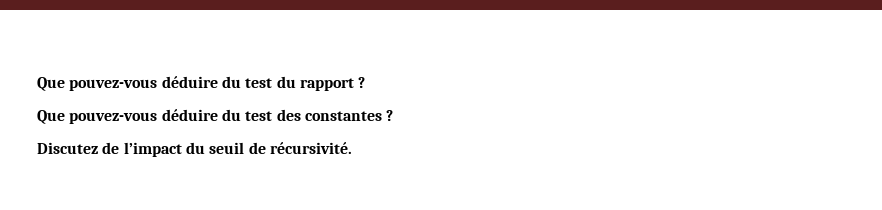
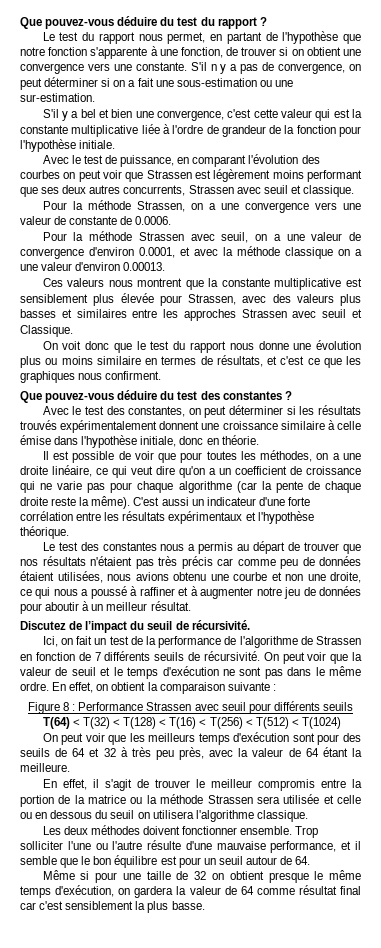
(366, 82) none -> [42,31,361,44] [20,46,361,59] [20,62,361,74] [20,77,293,90] [20,93,95,102] [42,109,362,121] [20,124,362,137] [20,139,116,152] [42,154,320,167] [20,169,362,182] [20,185,354,197] [42,200,361,213] [20,216,172,225] [42,231,361,243] [20,246,362,259] [20,262,166,271] [42,278,362,290] [20,293,361,306] [20,309,362,321] [20,325,73,337] [42,340,361,353] [20,355,361,368] [20,371,162,383] // Le test du rapport nous permet, en partant de l'hypothèse que notre fonction s'apparente à une fonction, de trouver si on obtient une convergence vers une constante. S'il n y a pas de convergence, on peut déterminer si on a fait une sous-estimation ou une sur-estimation. // S'il y a bel et bien une convergence, c'est cette valeur qui est la constante multiplicative liée à l'ordre de grandeur de la fonction pour l'hypothèse initiale. // Avec le test de puissance, en comparant l'évolution des courbes on peut voir que Strassen est légèrement moins performant que ses deux autres concurrents, Strassen avec seuil et classique. // Pour la méthode Strassen, on a une convergence vers une valeur de constante de 0.0006. // Pour la méthode Strassen avec seuil, on a une valeur de convergence d'environ 0.0001, et avec la méthode classique on a une valeur d'environ 0.00013. // Ces valeurs nous montrent que la constante multiplicative est sensiblement plus élevée pour Strassen, avec des valeurs plus basses et similaires entre les approches Strassen avec seuil et Classique. // On voit donc que le test du rapport nous donne une évolution plus ou moins similaire en termes de résultats, et c'est ce que les graphiques nous confirment.
(394, 115) none -> [42,405,362,418] [20,420,362,433] [20,435,259,448] [42,450,362,463] [20,465,361,478] [20,481,361,493] [20,496,310,509] [20,511,314,524] [20,526,69,539] [42,541,361,554] [20,556,361,569] [20,571,361,583] [20,586,361,599] [20,601,191,614] // Avec le test des constantes, on peut déterminer si les résultats trouvés expérimentalement donnent une croissance similaire à celle émise dans l'hypothèse initiale, donc en théorie. // Il est possible de voir que pour toutes les méthodes, on a une droite linéaire, ce qui veut dire qu'on a un coefficient de croissance qui ne varie pas pour chaque algorithme (car la pente de chaque droite reste la même). C'est aussi un indicateur d'une forte corrélation entre les résultats expérimentaux et l'hypothèse théorique. // Le test des constantes nous a permis au départ de trouver que nos résultats n'étaient pas très précis car comme peu de données étaient utilisées, nous avions obtenu une courbe et non une droite, ce qui nous a poussé à raffiner et à augmenter notre jeu de données pour aboutir à un meilleur résultat.
(352, 148) none -> [42,636,361,648] [20,651,362,664] [20,666,362,679] [20,682,276,694] [28,701,353,714] [42,717,341,729] [42,732,361,745] [20,747,362,760] [20,763,70,772] [42,779,362,791] [20,794,362,807] [20,810,308,822] [42,825,319,838] [20,840,361,853] [20,855,311,868] [42,870,361,883] [20,885,361,898] [20,901,205,913] // Ici, on fait un test de la performance de l'algorithme de Strassen en fonction de 7 différents seuils de récursivité. On peut voir que la valeur de seuil et le temps d'exécution ne sont pas dans le même ordre. En effet, on obtient la comparaison suivante : // Figure 8 : Performance Strassen avec seuil pour différents seuils // T(64) < T(32) < T(128) < T(16) < T(256) < T(512) < T(1024) // On peut voir que les meilleurs temps d'exécution sont pour des seuils de 64 et 32 à très peu près, avec la valeur de 64 étant la meilleure. // En effet, il s'agit de trouver le meilleur compromis entre la portion de la matrice ou la méthode Strassen sera utilisée et celle ou en dessous du seuil on utilisera l'algorithme classique. // Les deux méthodes doivent fonctionner ensemble. Trop solliciter l'une ou l'autre résulte d'une mauvaise performance, et il semble que le bon équilibre est pour un seuil autour de 64. // Même si pour une taille de 32 on obtient presque le même temps d'exécution, on gardera la valeur de 64 comme résultat final car c'est sensiblement la plus basse.

